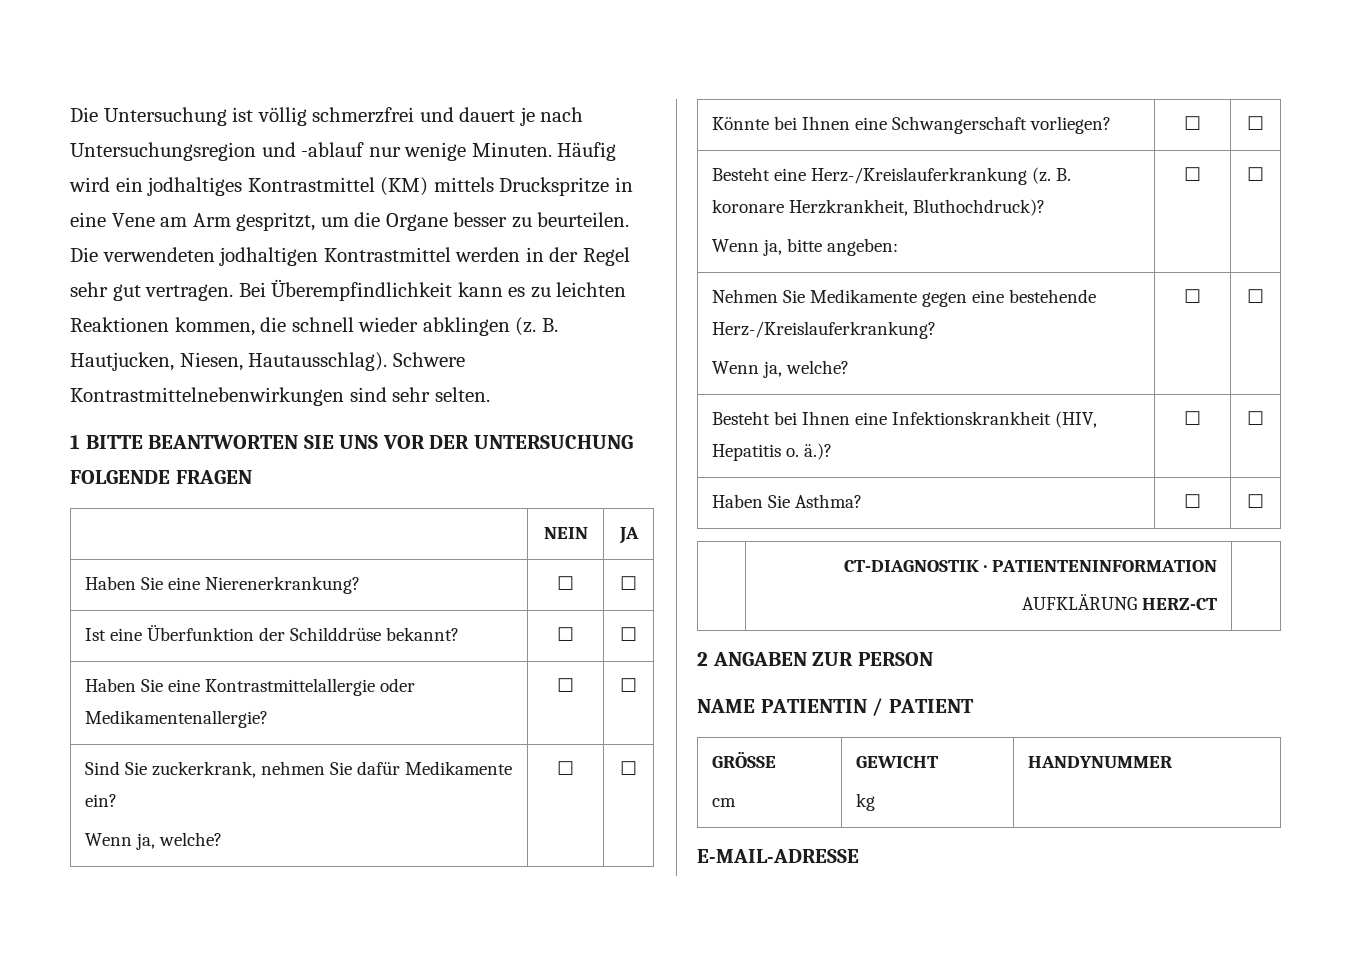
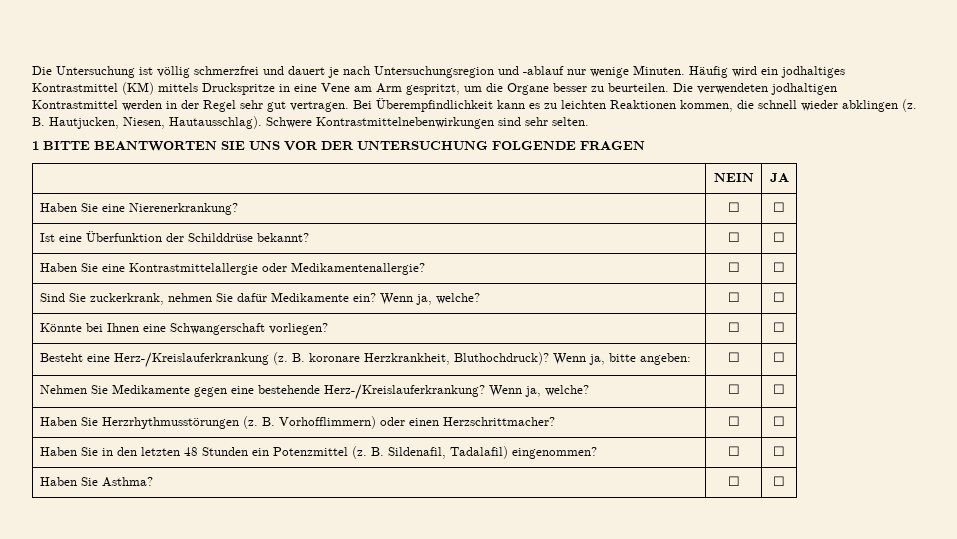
(118, 800) // -> (376, 297) none
(1046, 207) // -> (549, 358) none
[712,360,850,378] [1184,289,1201,303] [1247,289,1264,303] [712,411,1098,428] [712,443,833,461] // Wenn ja, welche? | ☐ | ☐ // Besteht bei Ihnen eine Infektionskrankheit (HIV, Hepatitis o. ä.)? -> [488,385,589,397] [727,384,740,394] [773,384,785,394] [39,416,555,429] [727,416,740,426] [773,416,785,426] [39,446,597,459] Wenn ja, welche? | ☐ | ☐ // Haben Sie Herzrhythmusstörungen (z. B. Vorhofflimmern) oder einen Herzschrittmacher? | ☐ | ☐ // Haben Sie in den letzten 48 Stunden ein Potenzmittel (z. B. Sildenafil, Tadalafil) eingenommen?
[843,560,1217,572] [1021,594,1217,610] [697,652,933,666] [697,698,974,716] [712,751,777,768] [712,798,737,807] [856,756,939,768] [856,793,876,811] [1028,756,1173,768] [697,849,859,863] // | CT-DIAGNOSTIK · PATIENTENINFORMATION // AUFKLÄRUNG HERZ-CT | // 2 ANGABEN ZUR PERSON // NAME PATIENTIN / PATIENT // GRÖSSE // cm | GEWICHT // kg | HANDYNUMMER // E-MAIL-ADRESSE -> (785, 481) none

